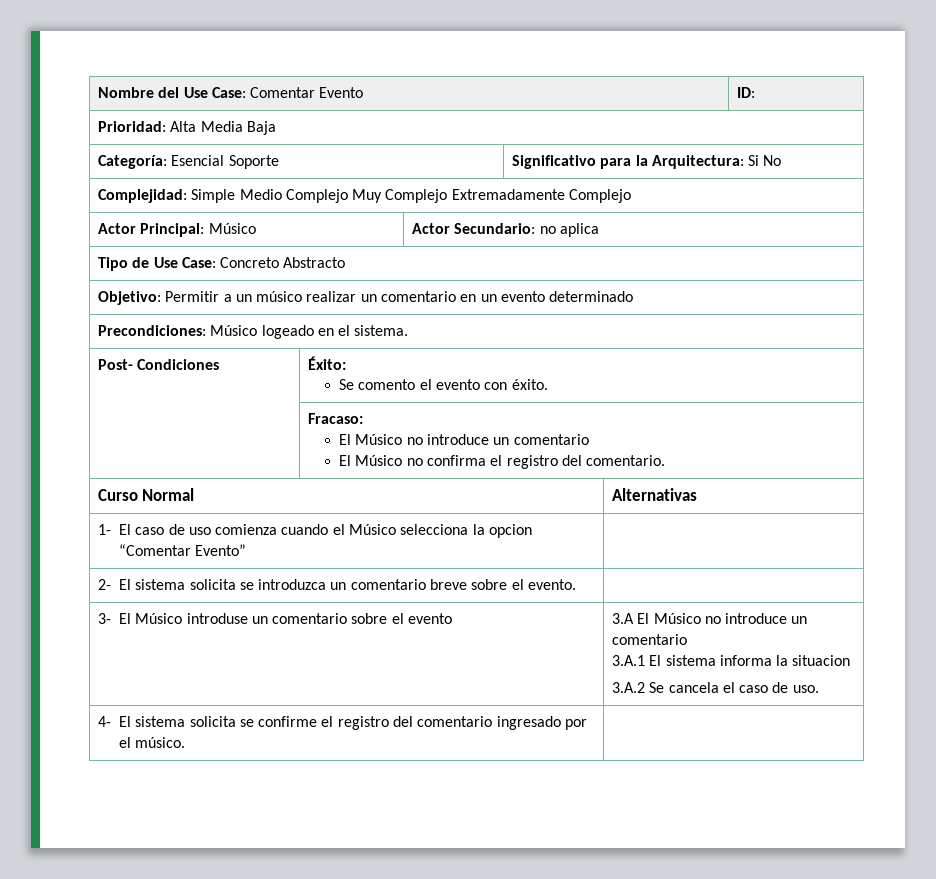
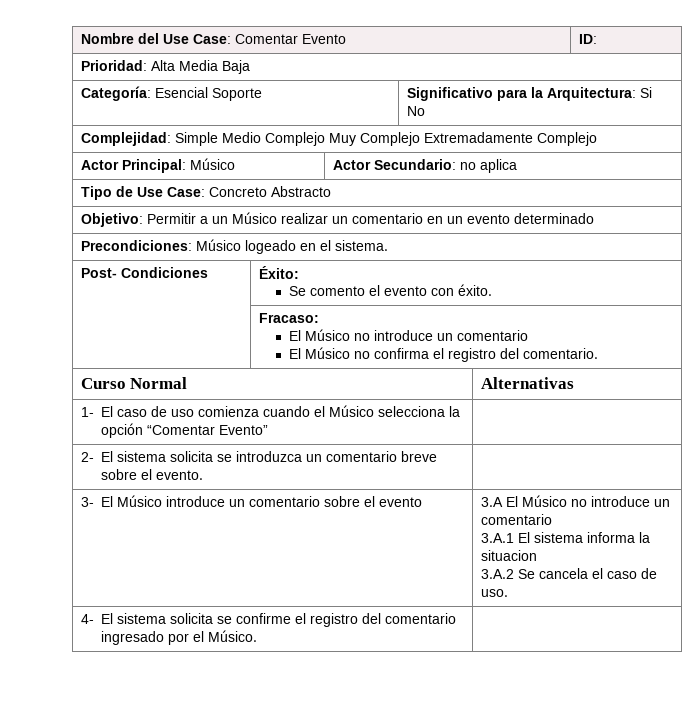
[256,291,303,302] músico -> [231,212,277,224] Músico
[489,524,533,538] opcion -> [100,423,143,438] opción
[186,613,248,624] introduse -> [165,496,225,507] introduce
[135,737,186,748] músico. -> [207,630,257,642] Músico.

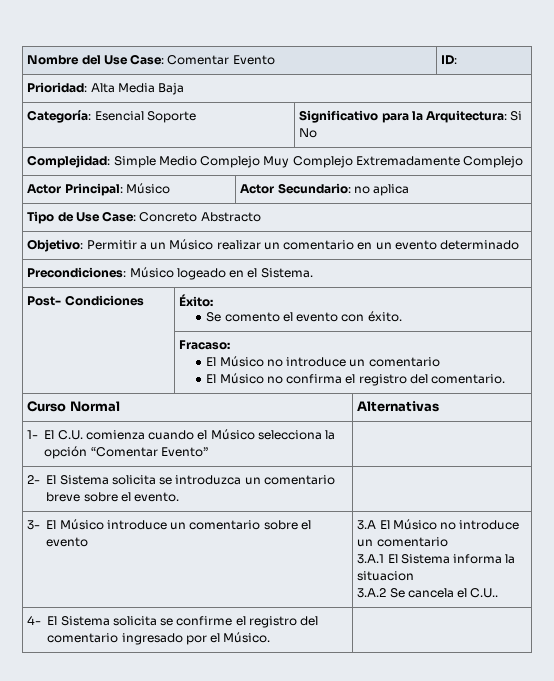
[334,240,388,251] sistema. -> [260,268,313,278] Sistema.
[116,406,194,417] caso de uso -> [57,430,83,440] C.U.
[116,451,166,462] sistema -> [59,475,109,485] Sistema
[533,532,583,543] sistema -> [400,554,450,564] Sistema
[606,568,657,579] [480,589,508,597] caso de uso. -> [470,588,499,598] C.U..
[116,613,166,624] sistema -> [60,616,110,626] Sistema

